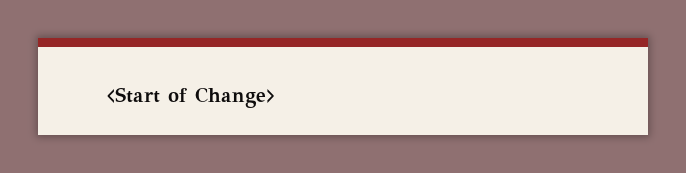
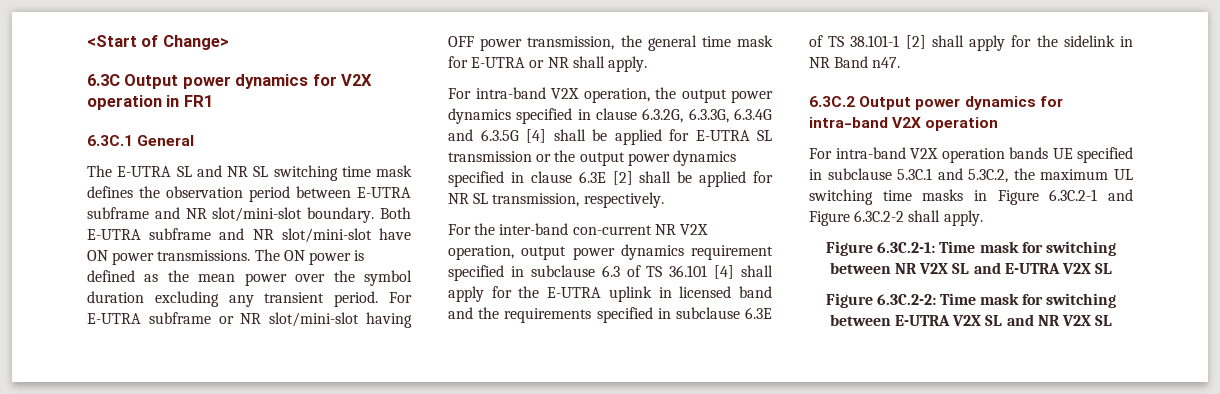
(276, 97) none -> [87,74,373,89] [87,95,213,110] [87,135,195,146] [87,165,412,181] [87,186,411,202] [87,207,411,223] [87,228,411,243] [87,249,365,265] [87,270,412,286] [87,291,413,307] [87,312,413,328] [448,35,773,51] [448,56,647,72] [448,87,773,103] [448,108,772,124] [448,129,772,145] [448,150,736,166] [448,171,773,187] [448,192,664,208] [448,223,708,235] [448,244,773,260] [448,265,773,281] [448,286,772,302] [448,307,772,323] [809,35,1133,51] [809,56,901,68] [809,96,1063,110] [809,117,999,131] [809,147,1133,163] [809,168,1133,183] [809,189,1133,205] [809,210,983,226] [826,241,1116,256] [829,262,1113,274] [825,293,1117,308] [829,314,1113,326] // 6.3C Output power dynamics for V2X operation in FR1 // 6.3C.1 General // The E-UTRA SL and NR SL switching time mask defines the observation period between E-UTRA subframe and NR slot/mini-slot boundary. Both E-UTRA subframe and NR slot/mini-slot have ON power transmissions. The ON power is defined as the mean power over the symbol duration excluding any transient period. For E-UTRA subframe or NR slot/mini-slot having OFF power transmission, the general time mask for E-UTRA or NR shall apply. // For intra-band V2X operation, the output power dynamics specified in clause 6.3.2G, 6.3.3G, 6.3.4G and 6.3.5G [4] shall be applied for E-UTRA SL transmission or the output power dynamics specified in clause 6.3E [2] shall be applied for NR SL transmission, respectively. // For the inter-band con-current NR V2X operation, output power dynamics requirement specified in subclause 6.3 of TS 36.101 [4] shall apply for the E-UTRA uplink in licensed band and the requirements specified in subclause 6.3E of TS 38.101-1 [2] shall apply for the sidelink in NR Band n47. // 6.3C.2 Output power dynamics for intra-band V2X operation // For intra-band V2X operation bands UE specified in subclause 5.3C.1 and 5.3C.2, the maximum UL switching time masks in Figure 6.3C.2-1 and Figure 6.3C.2-2 shall apply. // Figure 6.3C.2-1: Time mask for switching between NR V2X SL and E-UTRA V2X SL // Figure 6.3C.2-2: Time mask for switching between E-UTRA V2X SL and NR V2X SL

